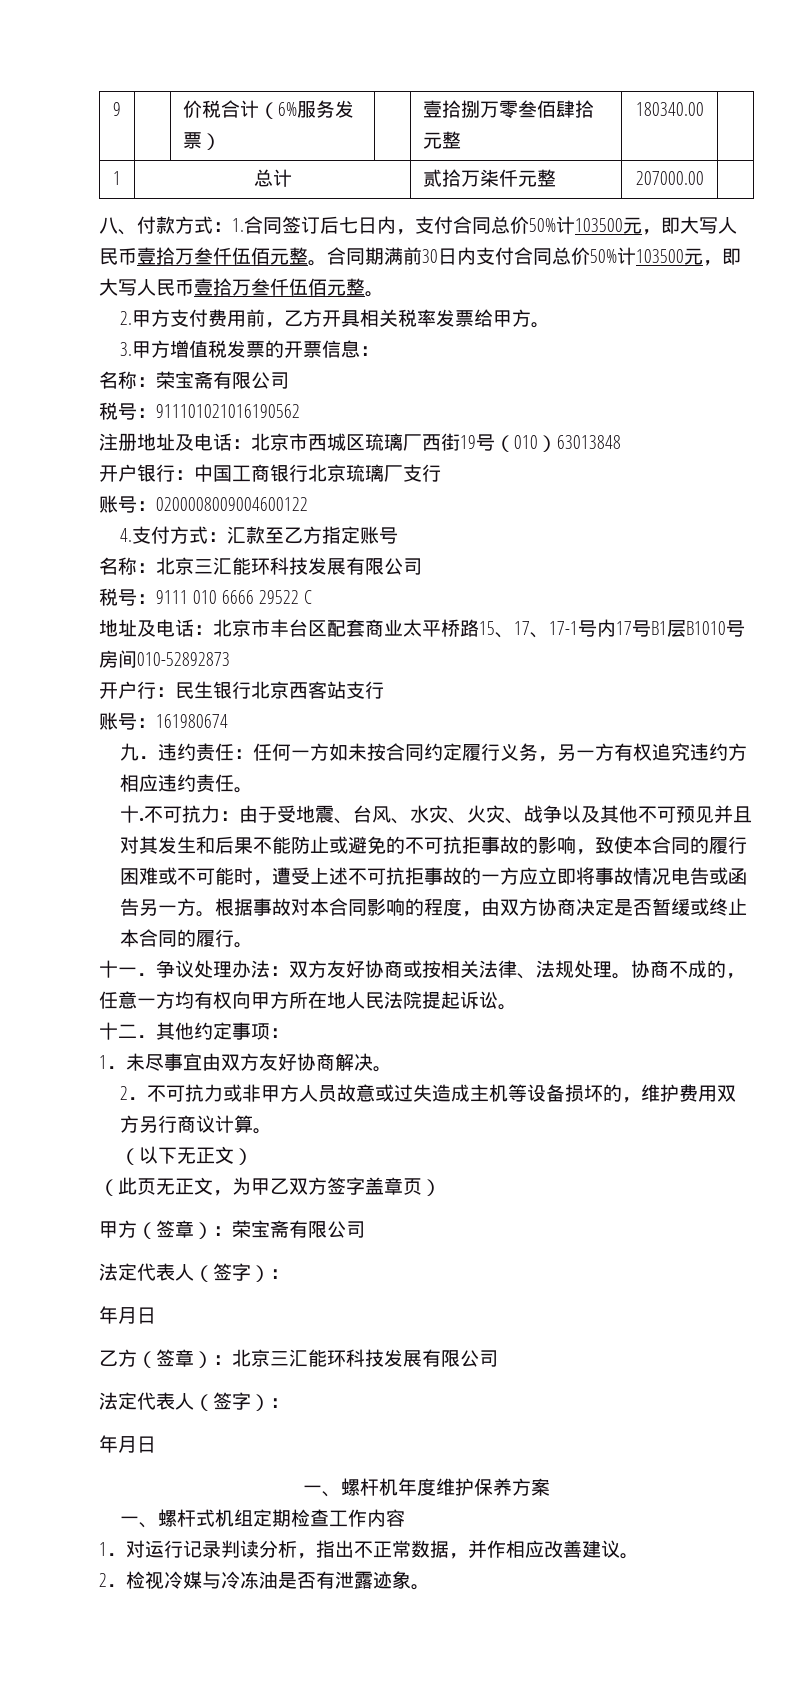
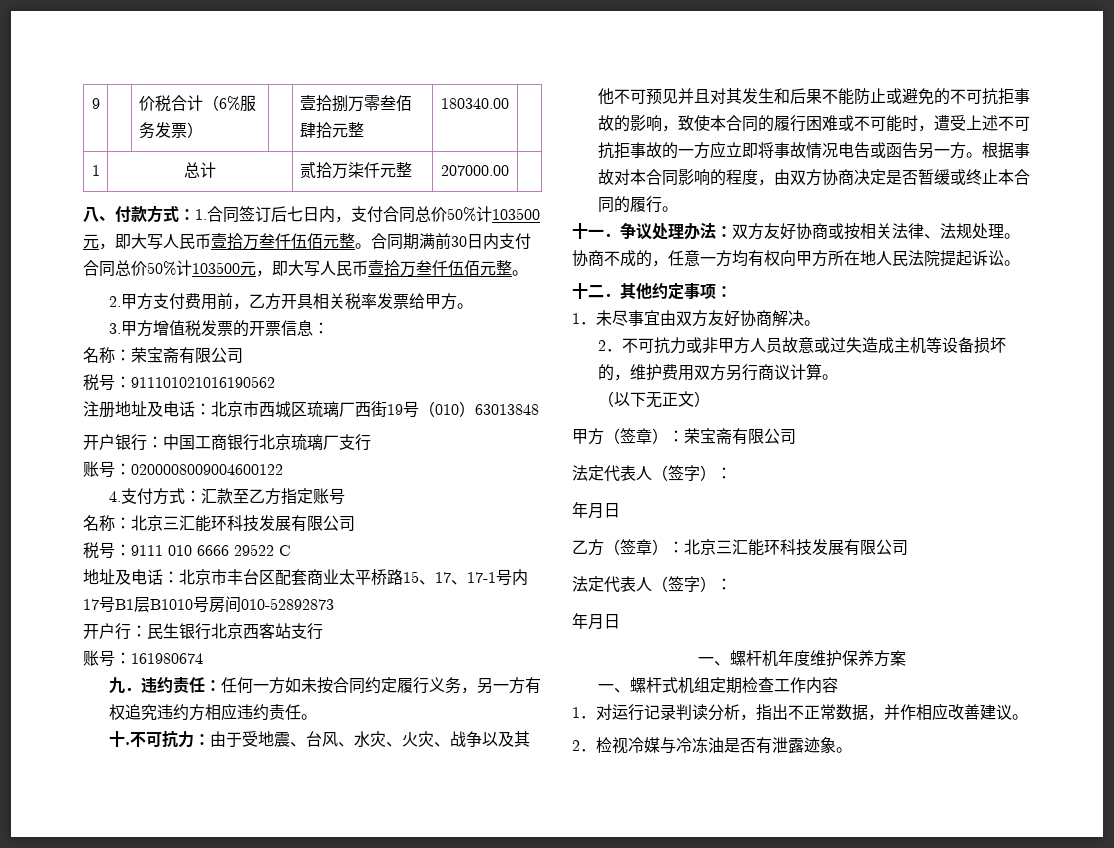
[99,1177,441,1196] // （此页无正文，为甲乙双方签字盖章页） -> (711, 399) none

